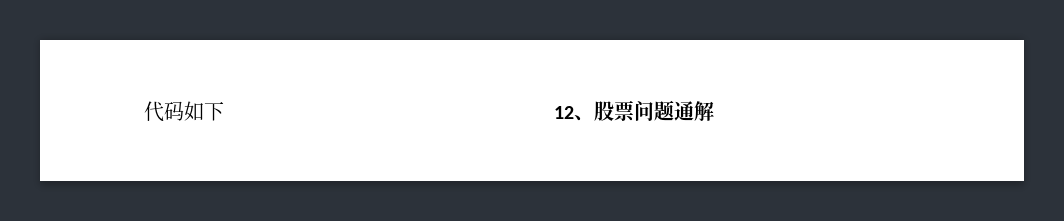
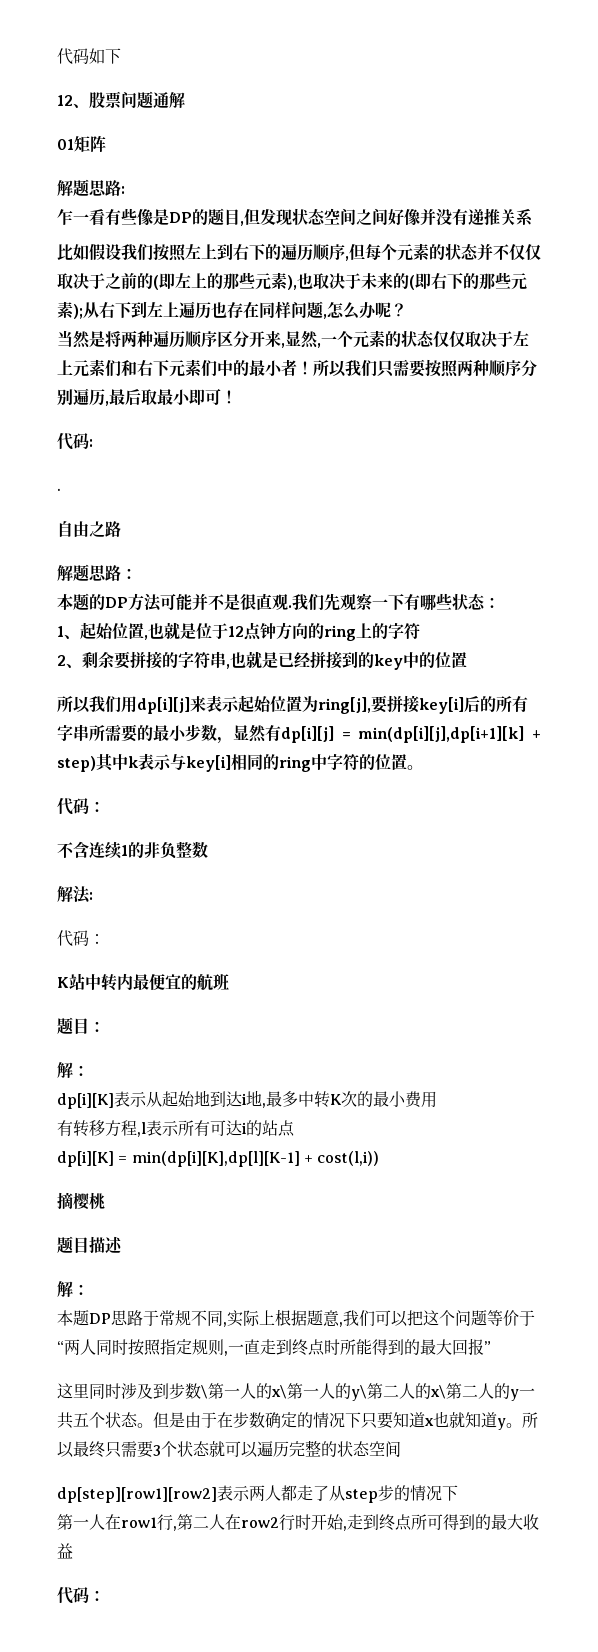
(714, 111) none -> [57,135,106,152] [57,179,125,196] [57,208,533,226] [57,243,541,262] [57,272,527,290] [57,301,407,319] [57,330,529,348] [57,359,537,378] [57,388,237,406] [57,432,93,450] [57,488,61,491] [57,521,121,537] [57,564,137,581] [57,593,500,612] [57,622,420,641] [57,651,467,670] [57,695,528,714] [57,724,541,744] [57,753,423,772] [57,797,105,815] [57,841,208,859] [57,886,93,904] [57,930,105,947] [57,973,229,991] [57,1017,105,1034] [57,1062,89,1078] [57,1090,437,1109] [57,1120,295,1137] [57,1151,380,1167] [57,1192,106,1210] [57,1236,122,1254] [57,1281,89,1297] [57,1309,535,1327] [57,1338,491,1356] [57,1383,535,1401] [57,1411,538,1430] [57,1440,401,1458] [57,1485,458,1503] [57,1514,539,1531] [57,1543,73,1559] [57,1586,105,1604] // 01矩阵 // 解题思路: // 乍一看有些像是DP的题目,但发现状态空间之间好像并没有递推关系 // 比如假设我们按照左上到右下的遍历顺序,但每个元素的状态并不仅仅取决于之前的(即左上的那些元素),也取决于未来的(即右下的那些元素);从右下到左上遍历也存在同样问题,怎么办呢？ // 当然是将两种遍历顺序区分开来,显然,一个元素的状态仅仅取决于左上元素们和右下元素们中的最小者！所以我们只需要按照两种顺序分别遍历,最后取最小即可！ // 代码: // . // 自由之路 // 解题思路： // 本题的DP方法可能并不是很直观.我们先观察一下有哪些状态： // 1、起始位置,也就是位于12点钟方向的ring上的字符 // 2、剩余要拼接的字符串,也就是已经拼接到的key中的位置 // 所以我们用dp[i][j]来表示起始位置为ring[j],要拼接key[i]后的所有字串所需要的最小步数，显然有dp[i][j] = min(dp[i][j],dp[i+1][k] + step)其中k表示与key[i]相同的ring中字符的位置。 // 代码： // 不含连续1的非负整数 // 解法: // 代码： // K站中转内最便宜的航班 // 题目： // 解： // dp[i][K]表示从起始地到达i地,最多中转K次的最小费用 // 有转移方程,l表示所有可达i的站点 // dp[i][K] = min(dp[i][K],dp[l][K-1] + cost(l,i)) // 摘樱桃 // 题目描述 // 解： // 本题DP思路于常规不同,实际上根据题意,我们可以把这个问题等价于“两人同时按照指定规则,一直走到终点时所能得到的最大回报” // 这里同时涉及到步数\第一人的x\第一人的y\第二人的x\第二人的y一共五个状态。但是由于在步数确定的情况下只要知道x也就知道y。所以最终只需要3个状态就可以遍历完整的状态空间 // dp[step][row1][row2]表示两人都走了从step步的情况下 // 第一人在row1行,第二人在row2行时开始,走到终点所可得到的最大收益 // 代码：

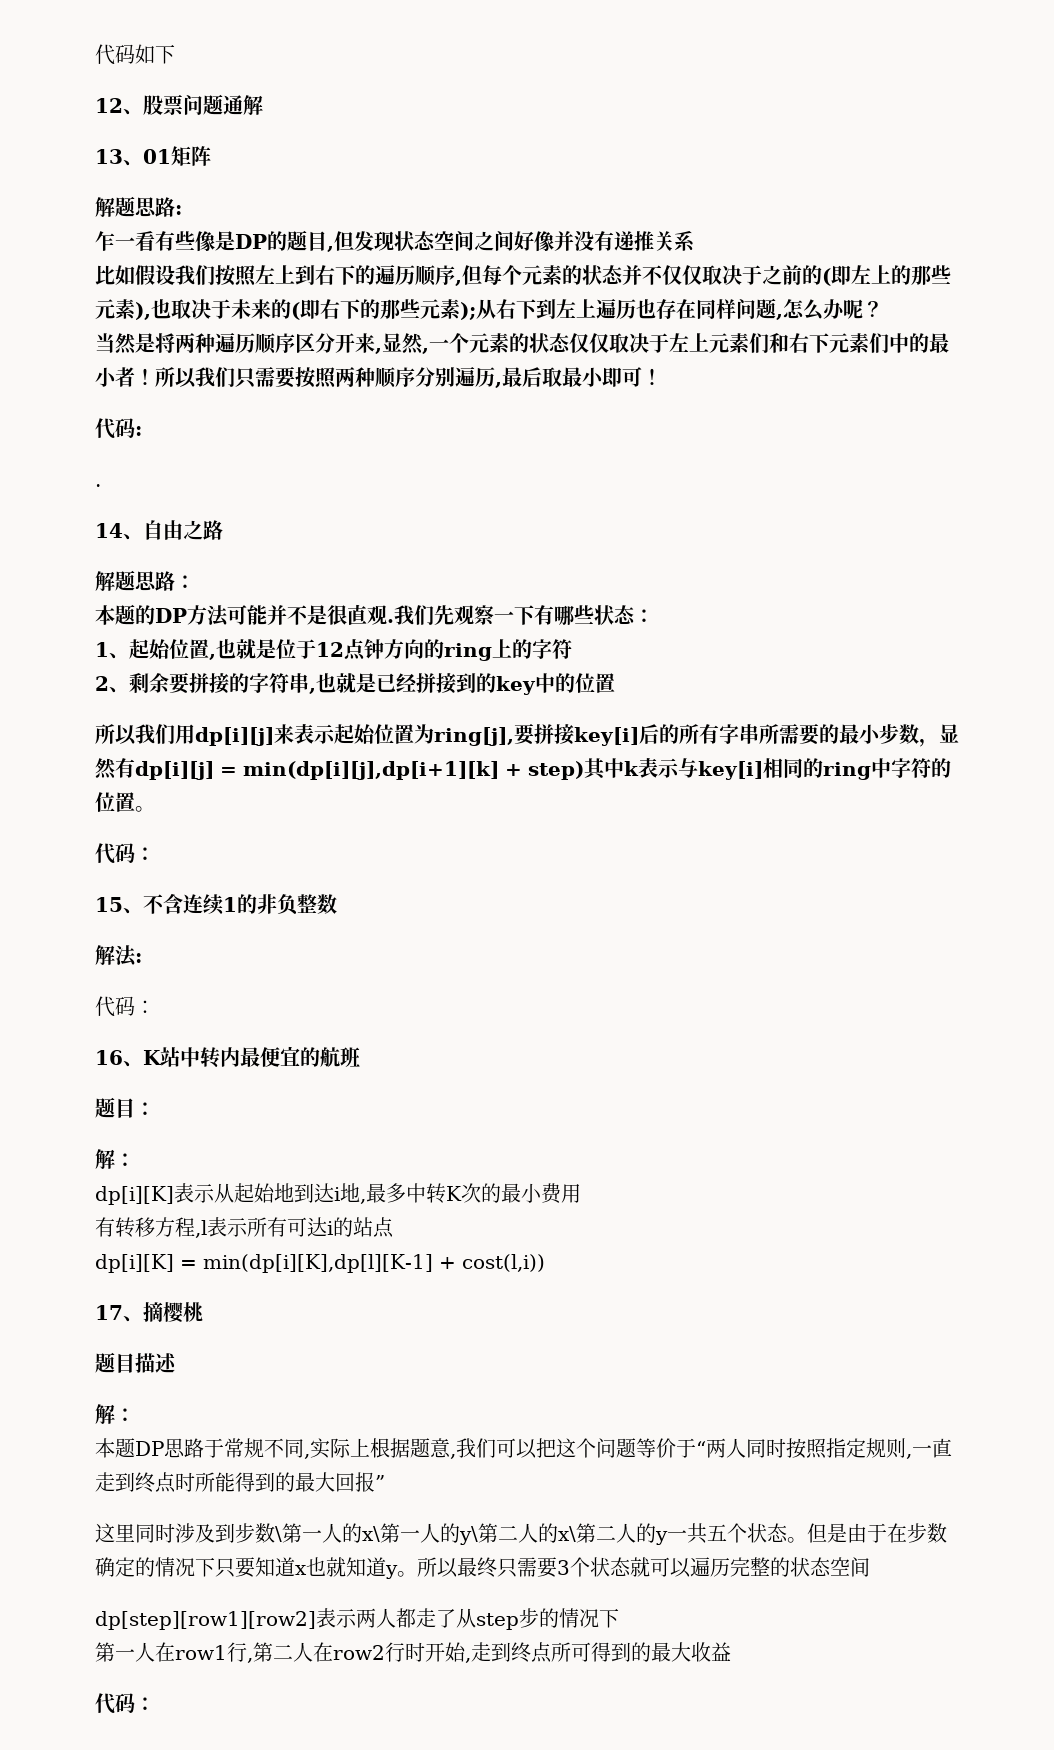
(185, 100) none -> [95,149,143,166] 13、
(61, 489) none -> [95,523,143,540] 14、
(105, 806) none -> [95,897,143,914] 15、
(105, 939) none -> [95,1050,143,1067] 16、
(380, 1158) none -> [95,1305,143,1322] 17、

